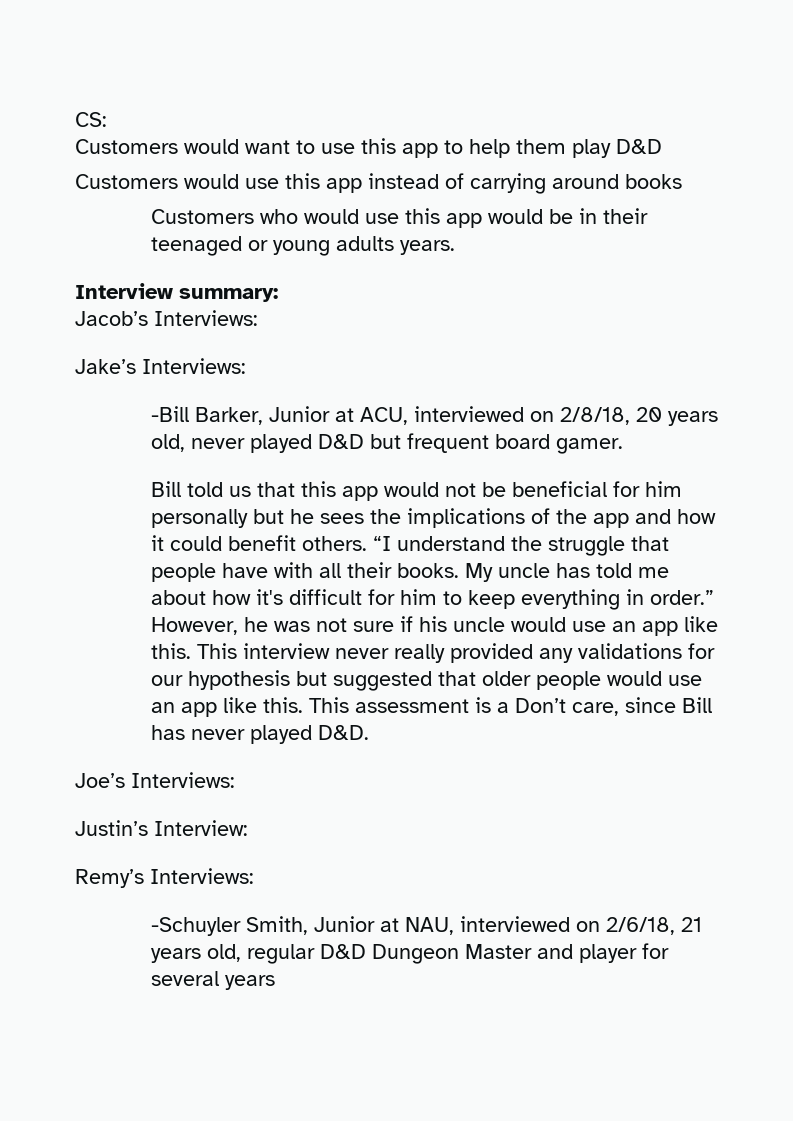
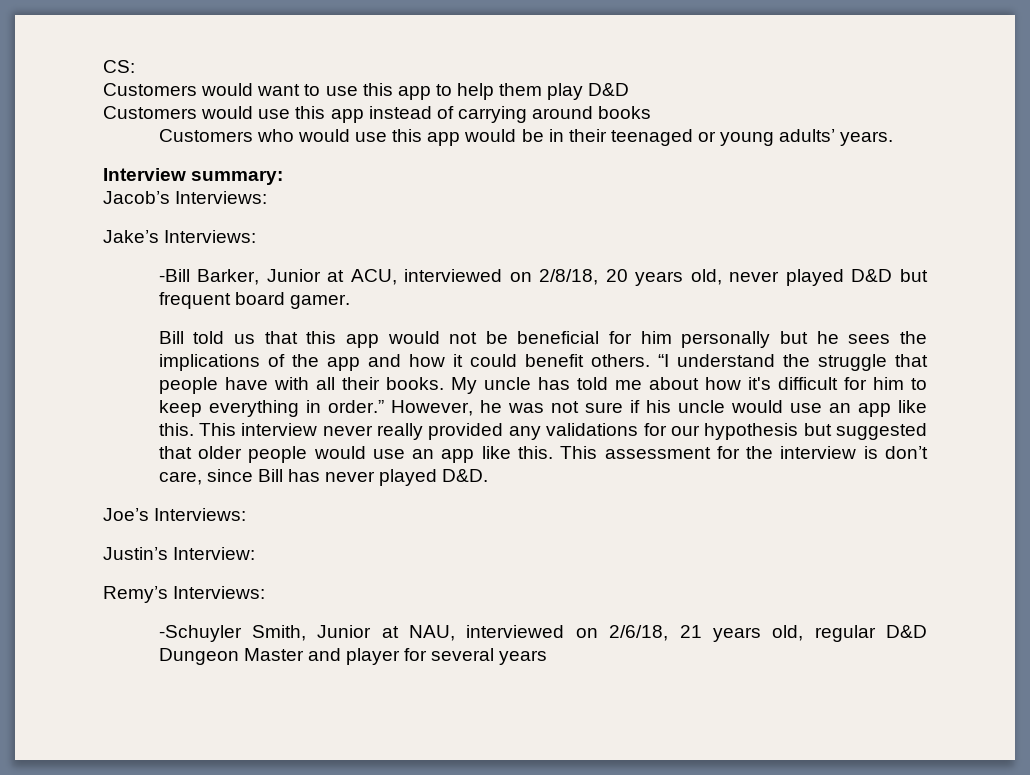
[335,236,394,251] adults -> [779,129,836,142] adults’
[474,697,566,713] is a Don’t -> [716,446,929,459] for the interview is don’t

